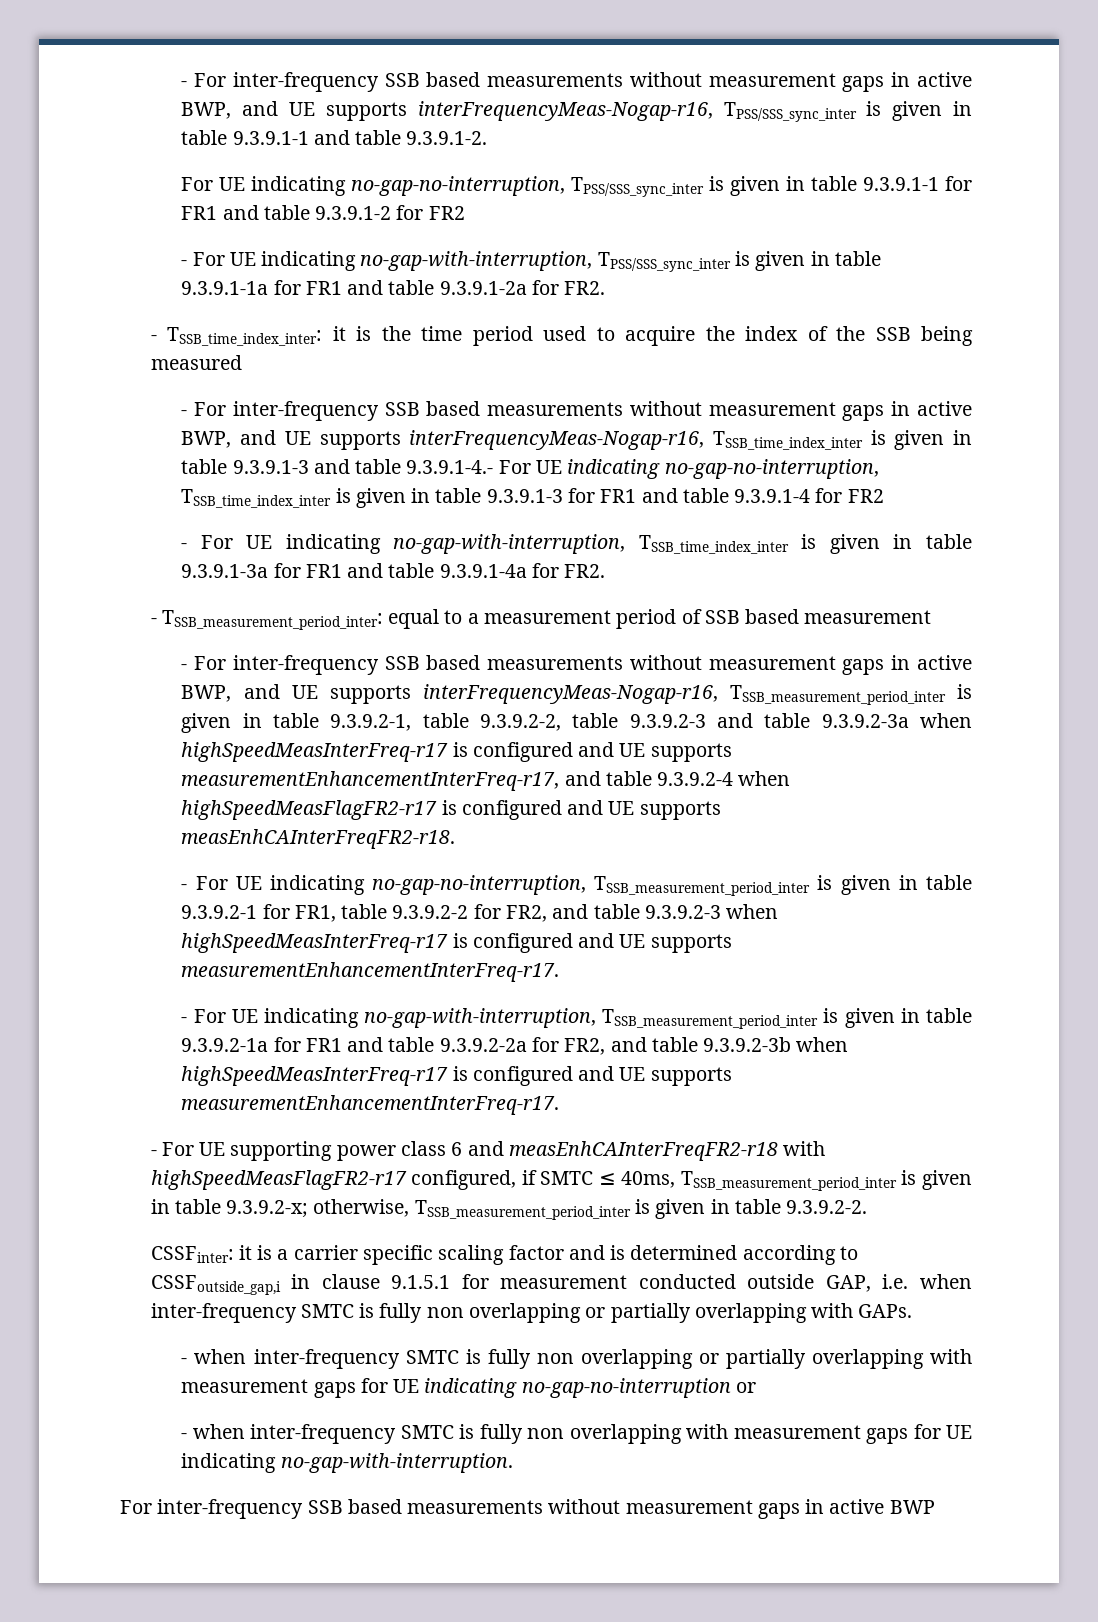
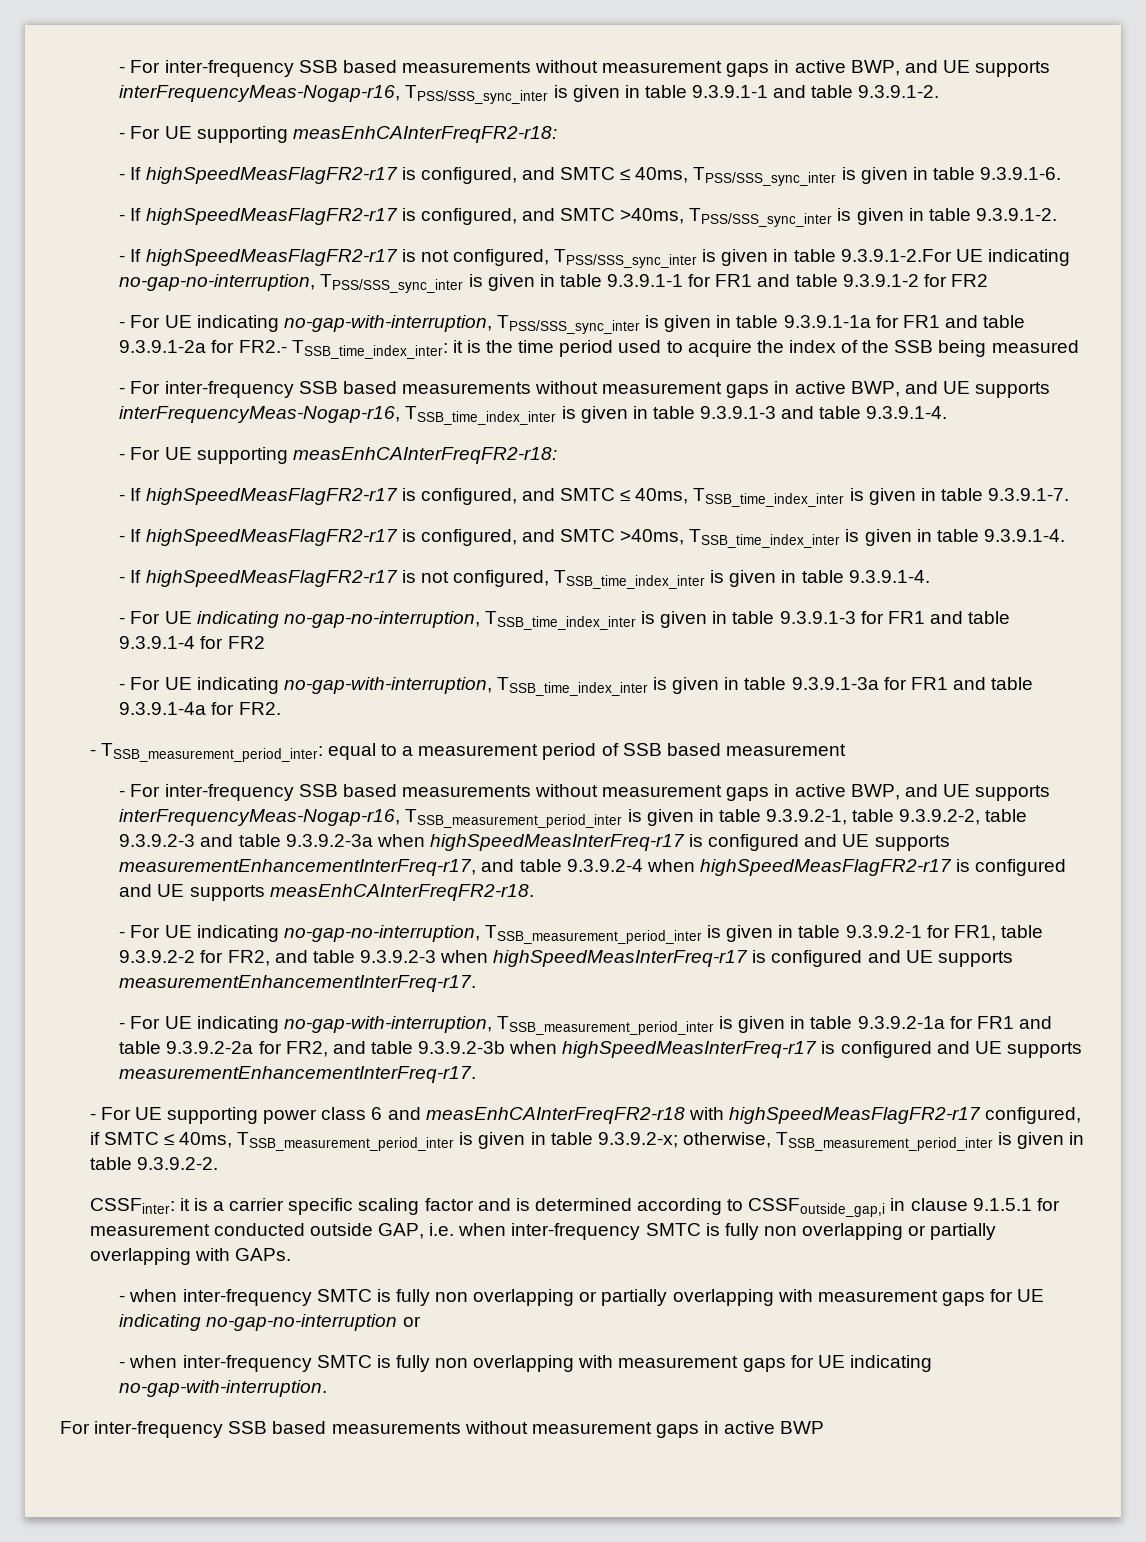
[181,177,246,191] For UE -> [119,126,557,143] [119,167,1062,186] [119,208,1057,227] [119,249,983,268] - For UE supporting measEnhCAInterFreqFR2-r18: // - If highSpeedMeasFlagFR2-r17 is configured, and SMTC ≤ 40ms, TPSS/SSS_sync_inter is given in table 9.3.9.1-6. // - If highSpeedMeasFlagFR2-r17 is configured, and SMTC >40ms, TPSS/SSS_sync_inter is given in table 9.3.9.1-2. // - If highSpeedMeasFlagFR2-r17 is not configured, TPSS/SSS_sync_inter is given in table 9.3.9.1-2.For UE
[564,281,606,295] [150,335,157,341] FR2. // - -> [238,340,287,353] FR2.-
[406,460,494,474] 9.3.9.1-4.- -> [866,406,948,419] [119,447,557,464] [119,488,1070,507] [119,529,1065,548] [119,570,930,589] [119,617,126,624] 9.3.9.1-4. // - For UE supporting measEnhCAInterFreqFR2-r18: // - If highSpeedMeasFlagFR2-r17 is configured, and SMTC ≤ 40ms, TSSB_time_index_inter is given in table 9.3.9.1-7. // - If highSpeedMeasFlagFR2-r17 is configured, and SMTC >40ms, TSSB_time_index_inter is given in table 9.3.9.1-4. // - If highSpeedMeasFlagFR2-r17 is not configured, TSSB_time_index_inter is given in table 9.3.9.1-4. // -

